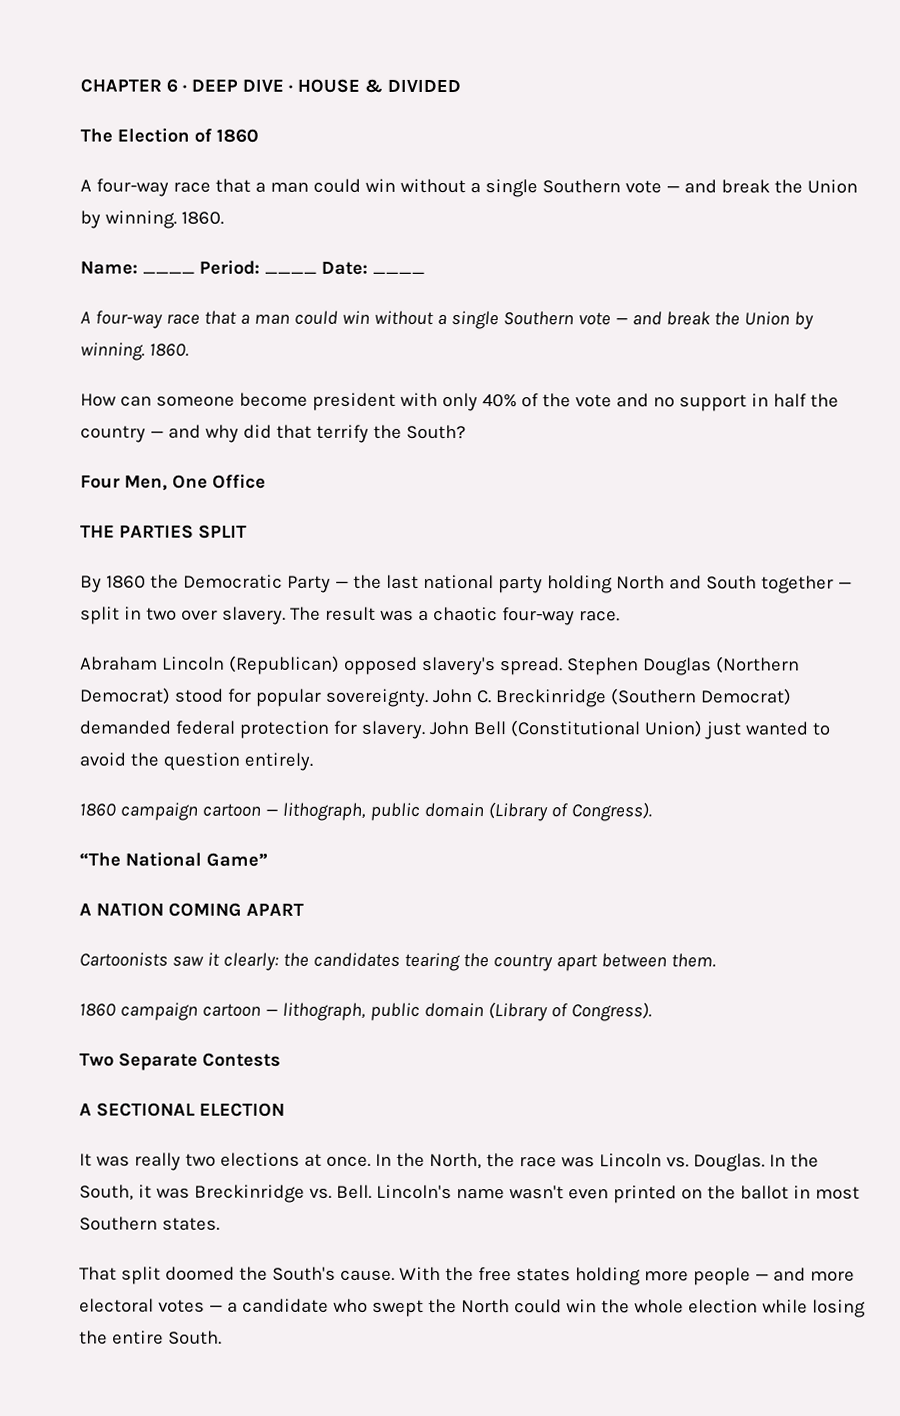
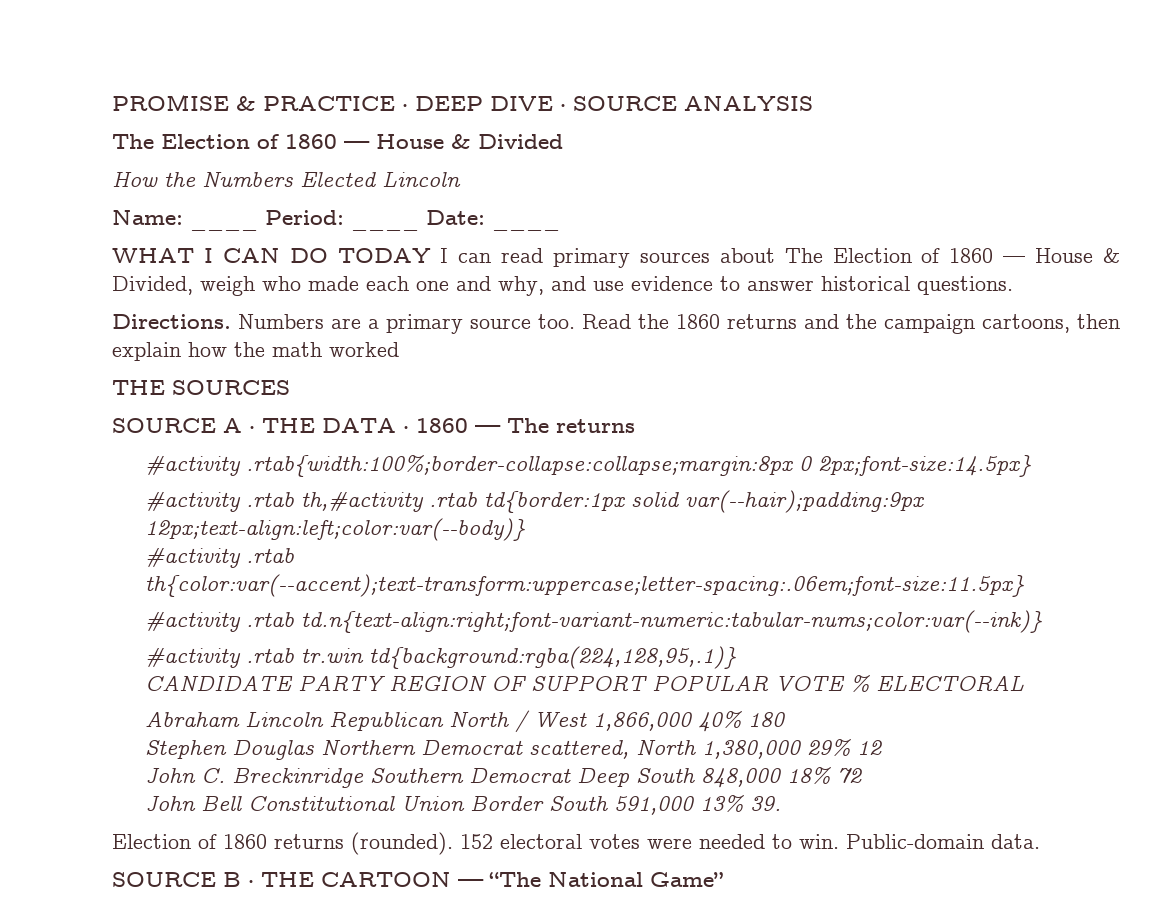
[80,78,178,93] CHAPTER 6 -> [112,94,395,111] PROMISE & PRACTICE
[296,78,461,93] [80,127,259,143] [80,178,858,198] [80,210,224,229] HOUSE & DIVIDED // The Election of 1860 // A four-way race that a man could win without a single Southern vote — and break the Union by winning. 1860. -> [573,96,813,111] [112,134,563,149] [112,171,461,187] SOURCE ANALYSIS // The Election of 1860 — House & Divided // How the Numbers Elected Lincoln
[80,310,814,330] [80,342,189,361] [80,392,839,412] [80,424,466,443] [80,473,266,491] [80,524,247,539] [80,574,852,594] [80,606,620,626] [80,655,800,676] [80,687,792,708] [79,720,830,740] [79,752,313,771] [79,802,652,822] [79,851,268,867] [79,902,304,917] [79,952,716,972] [79,1002,652,1022] [79,1052,281,1071] [79,1102,285,1117] [79,1152,819,1172] [79,1184,860,1204] [79,1216,220,1231] [79,1266,855,1286] [79,1298,866,1318] [79,1330,222,1345] A four-way race that a man could win without a single Southern vote — and break the Union by winning. 1860. // How can someone become president with only 40% of the vote and no support in half the country — and why did that terrify the South? // Four Men, One Office // THE PARTIES SPLIT // By 1860 the Democratic Party — the last national party holding North and South together — split in two over slavery. The result was a chaotic four-way race. // Abraham Lincoln (Republican) opposed slavery's spread. Stephen Douglas (Northern Democrat) stood for popular sovereignty. John C. Breckinridge (Southern Democrat) demanded federal protection for slavery. John Bell (Constitutional Union) just wanted to avoid the question entirely. // 1860 campaign cartoon — lithograph, public domain (Library of Congress). // “The National Game” // A NATION COMING APART // Cartoonists saw it clearly: the candidates tearing the country apart between them. // 1860 campaign cartoon — lithograph, public domain (Library of Congress). // Two Separate Contests // A SECTIONAL ELECTION // It was really two elections at once. In the North, the race was Lincoln vs. Douglas. In the South, it was Breckinridge vs. Bell. Lincoln's name wasn't even printed on the ballot in most Southern states. // That split doomed the South's cause. With the free states holding more people — and more electoral votes — a candidate who swept the North could win the whole election while losing the entire South. -> [112,248,1120,268] [112,276,1013,296] [112,314,1120,334] [112,342,399,361] [112,380,290,395] [112,418,635,433] [144,455,1031,477] [144,490,924,513] [144,518,525,541] [144,548,294,568] [144,574,1024,597] [144,610,1042,633] [144,646,736,669] [144,675,1024,692] [144,710,785,732] [144,739,882,760] [144,767,862,788] [144,795,781,815] [112,832,1040,855] [112,872,723,887] WHAT I CAN DO TODAY I can read primary sources about The Election of 1860 — House & Divided, weigh who made each one and why, and use evidence to answer historical questions. // Directions. Numbers are a primary source too. Read the 1860 returns and the campaign cartoons, then explain how the math worked // THE SOURCES // SOURCE A · THE DATA · 1860 — The returns // #activity .rtab{width:100%;border-collapse:collapse;margin:8px 0 2px;font-size:14.5px} // #activity .rtab th,#activity .rtab td{border:1px solid var(--hair);padding:9px 12px;text-align:left;color:var(--body)} // #activity .rtab th{color:var(--accent);text-transform:uppercase;letter-spacing:.06em;font-size:11.5px} // #activity .rtab td.n{text-align:right;font-variant-numeric:tabular-nums;color:var(--ink)} // #activity .rtab tr.win td{background:rgba(224,128,95,.1)} // CANDIDATE PARTY REGION OF SUPPORT POPULAR VOTE % ELECTORAL // Abraham Lincoln Republican North / West 1,866,000 40% 180 // Stephen Douglas Northern Democrat scattered, North 1,380,000 29% 12 // John C. Breckinridge Southern Democrat Deep South 848,000 18% 72 // John Bell Constitutional Union Border South 591,000 13% 39. // Election of 1860 returns (rounded). 152 electoral votes were needed to win. Public-domain data. // SOURCE B · THE CARTOON — “The National Game”

